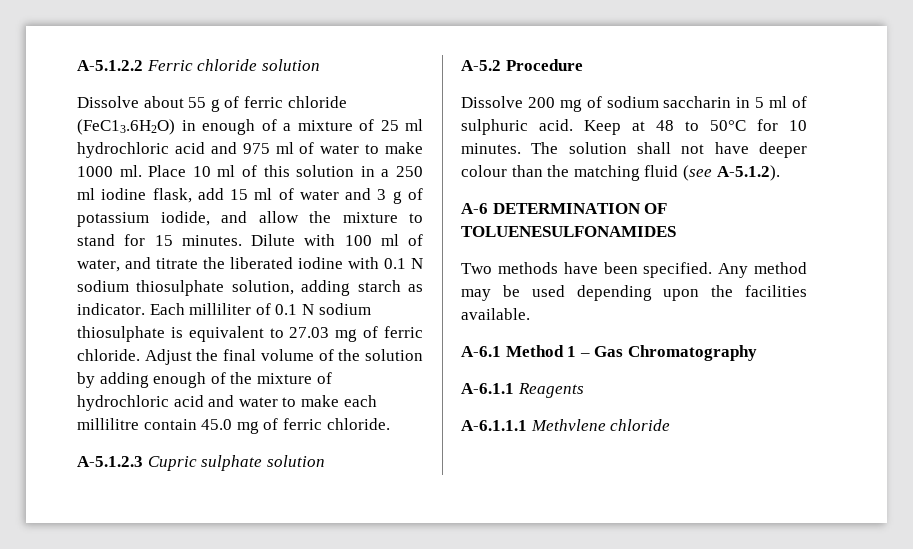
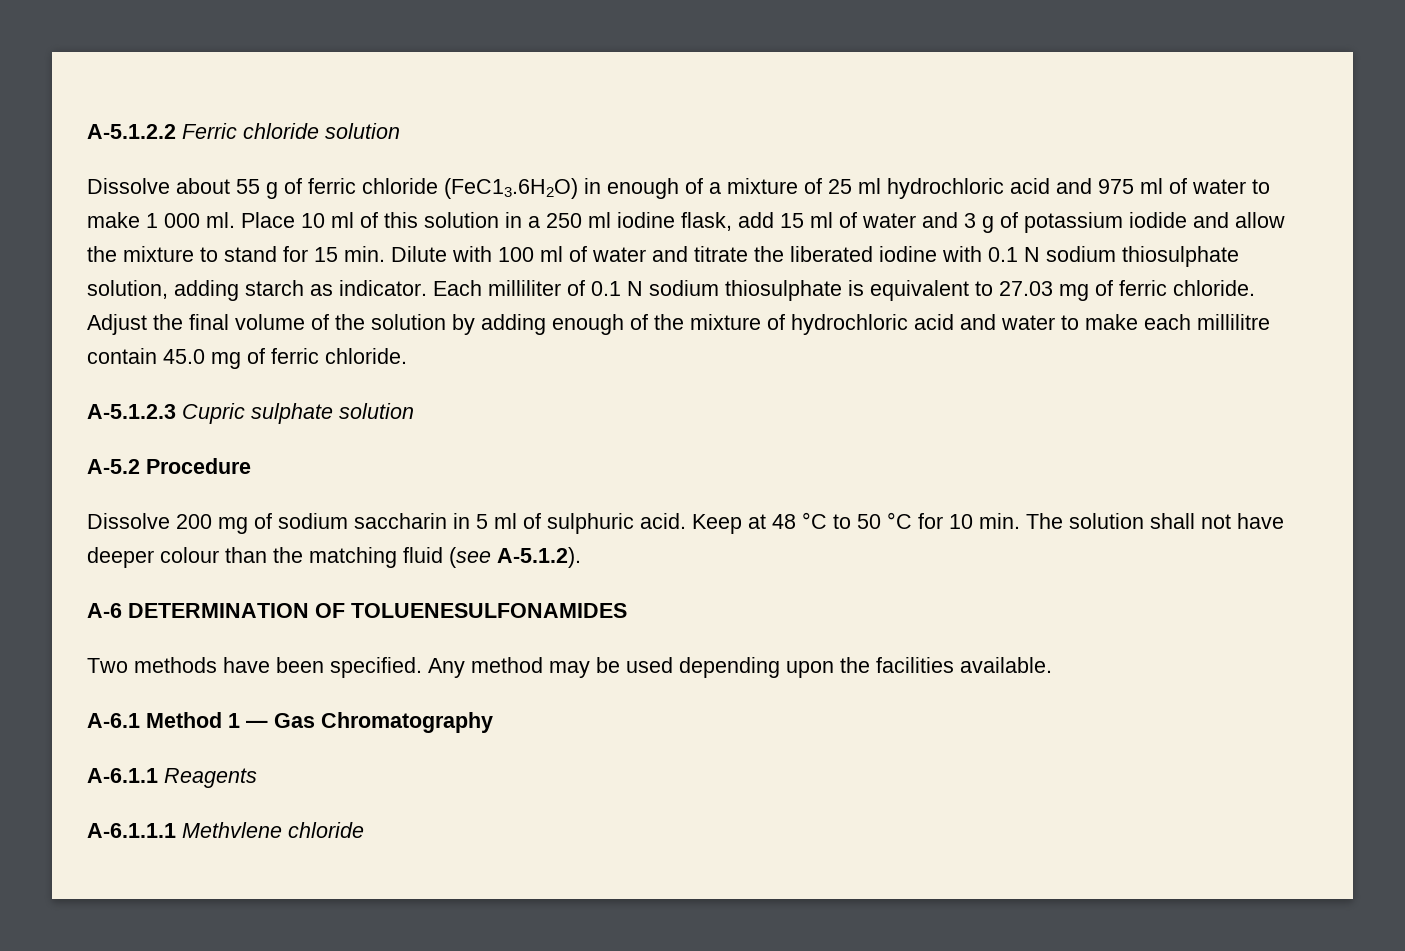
[77,166,113,177] 1000 -> [146,213,200,228] 1 000
[160,211,210,226] iodide, -> [1129,212,1187,228] iodide
[181,235,242,246] minutes. -> [344,246,385,262] min.
[77,259,120,272] water, -> [592,247,646,262] water
[685,120,746,131] to 50°C -> [802,512,912,529] °C to 50 °C
[461,143,521,154] minutes. -> [979,513,1020,529] min.
[579,353,590,357] – -> [246,720,268,728] —

